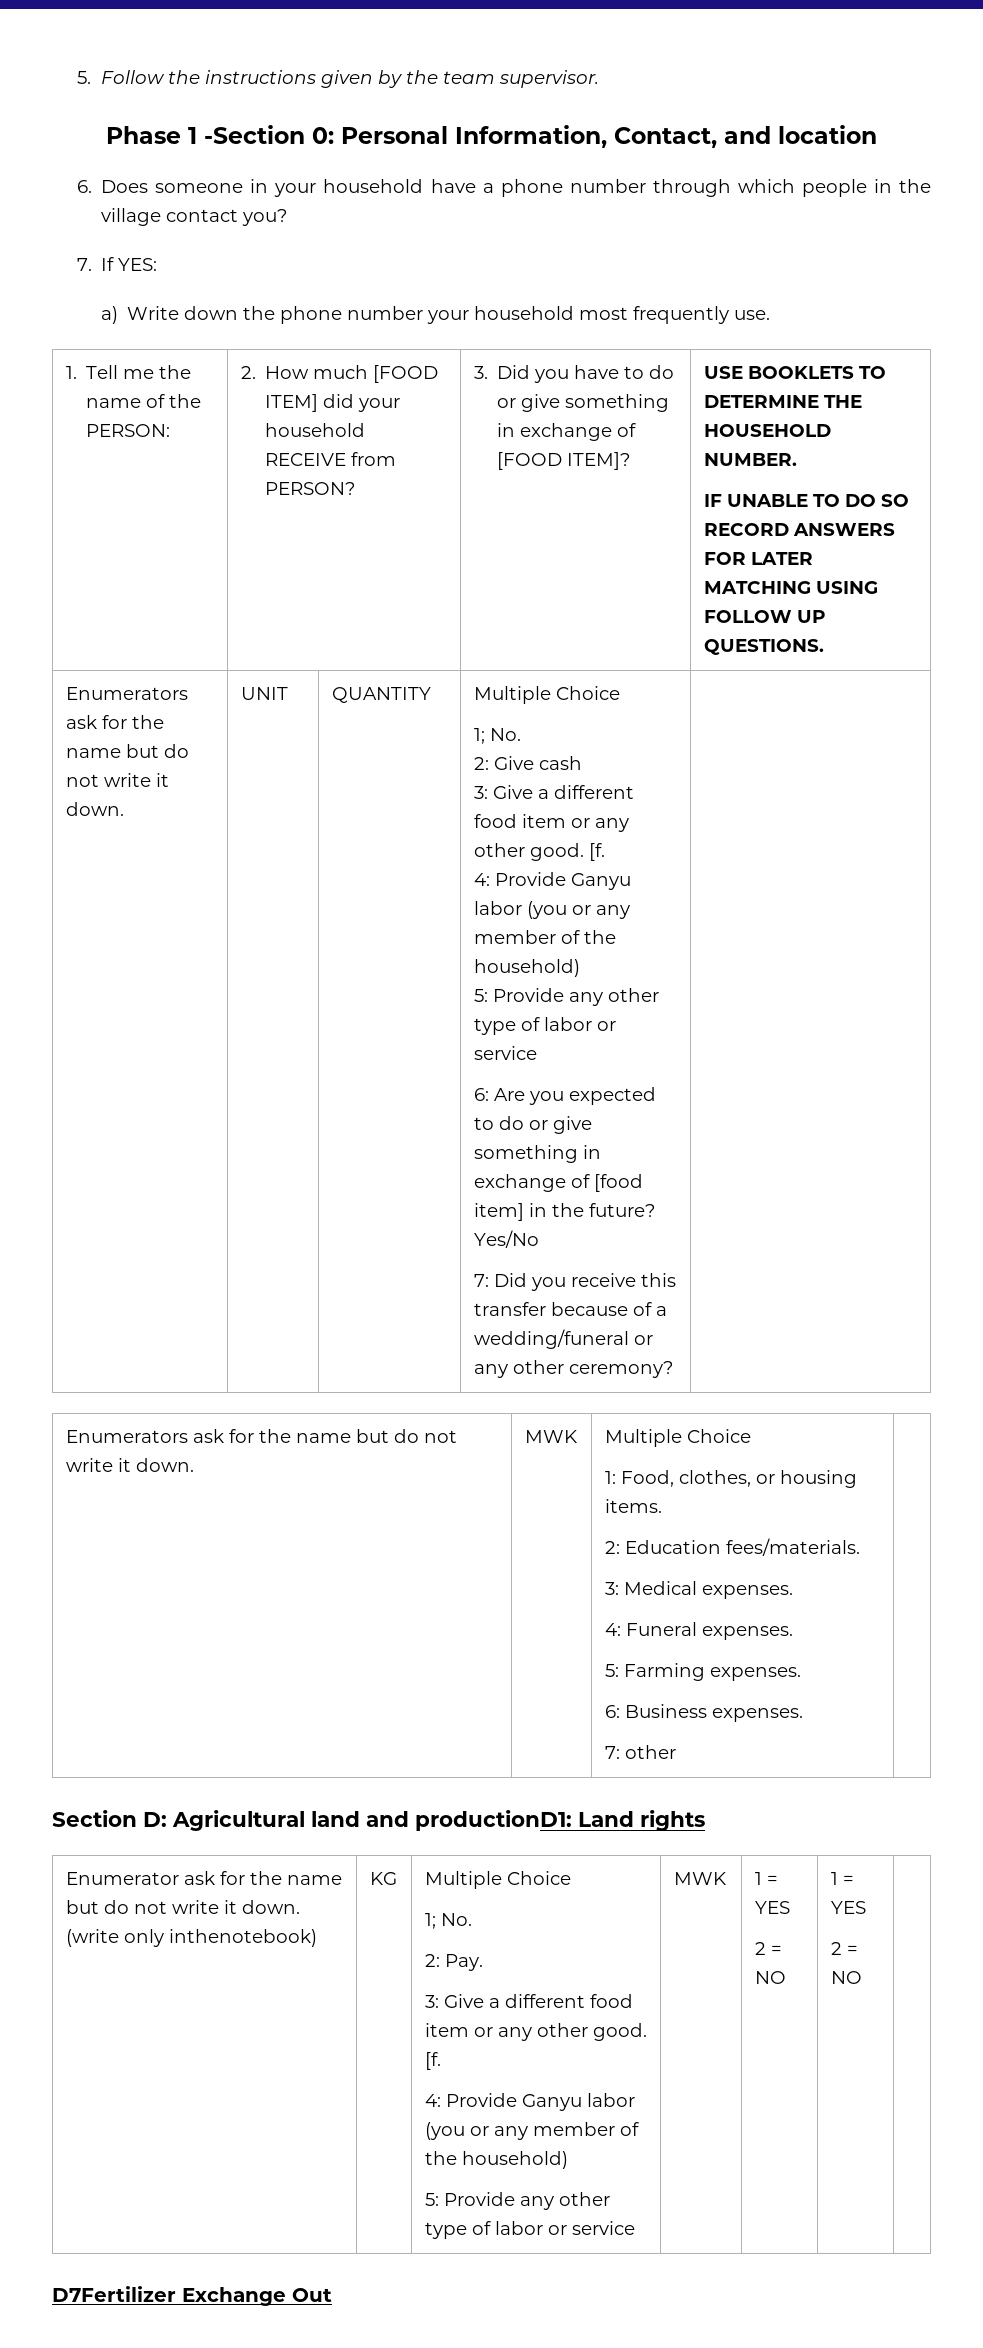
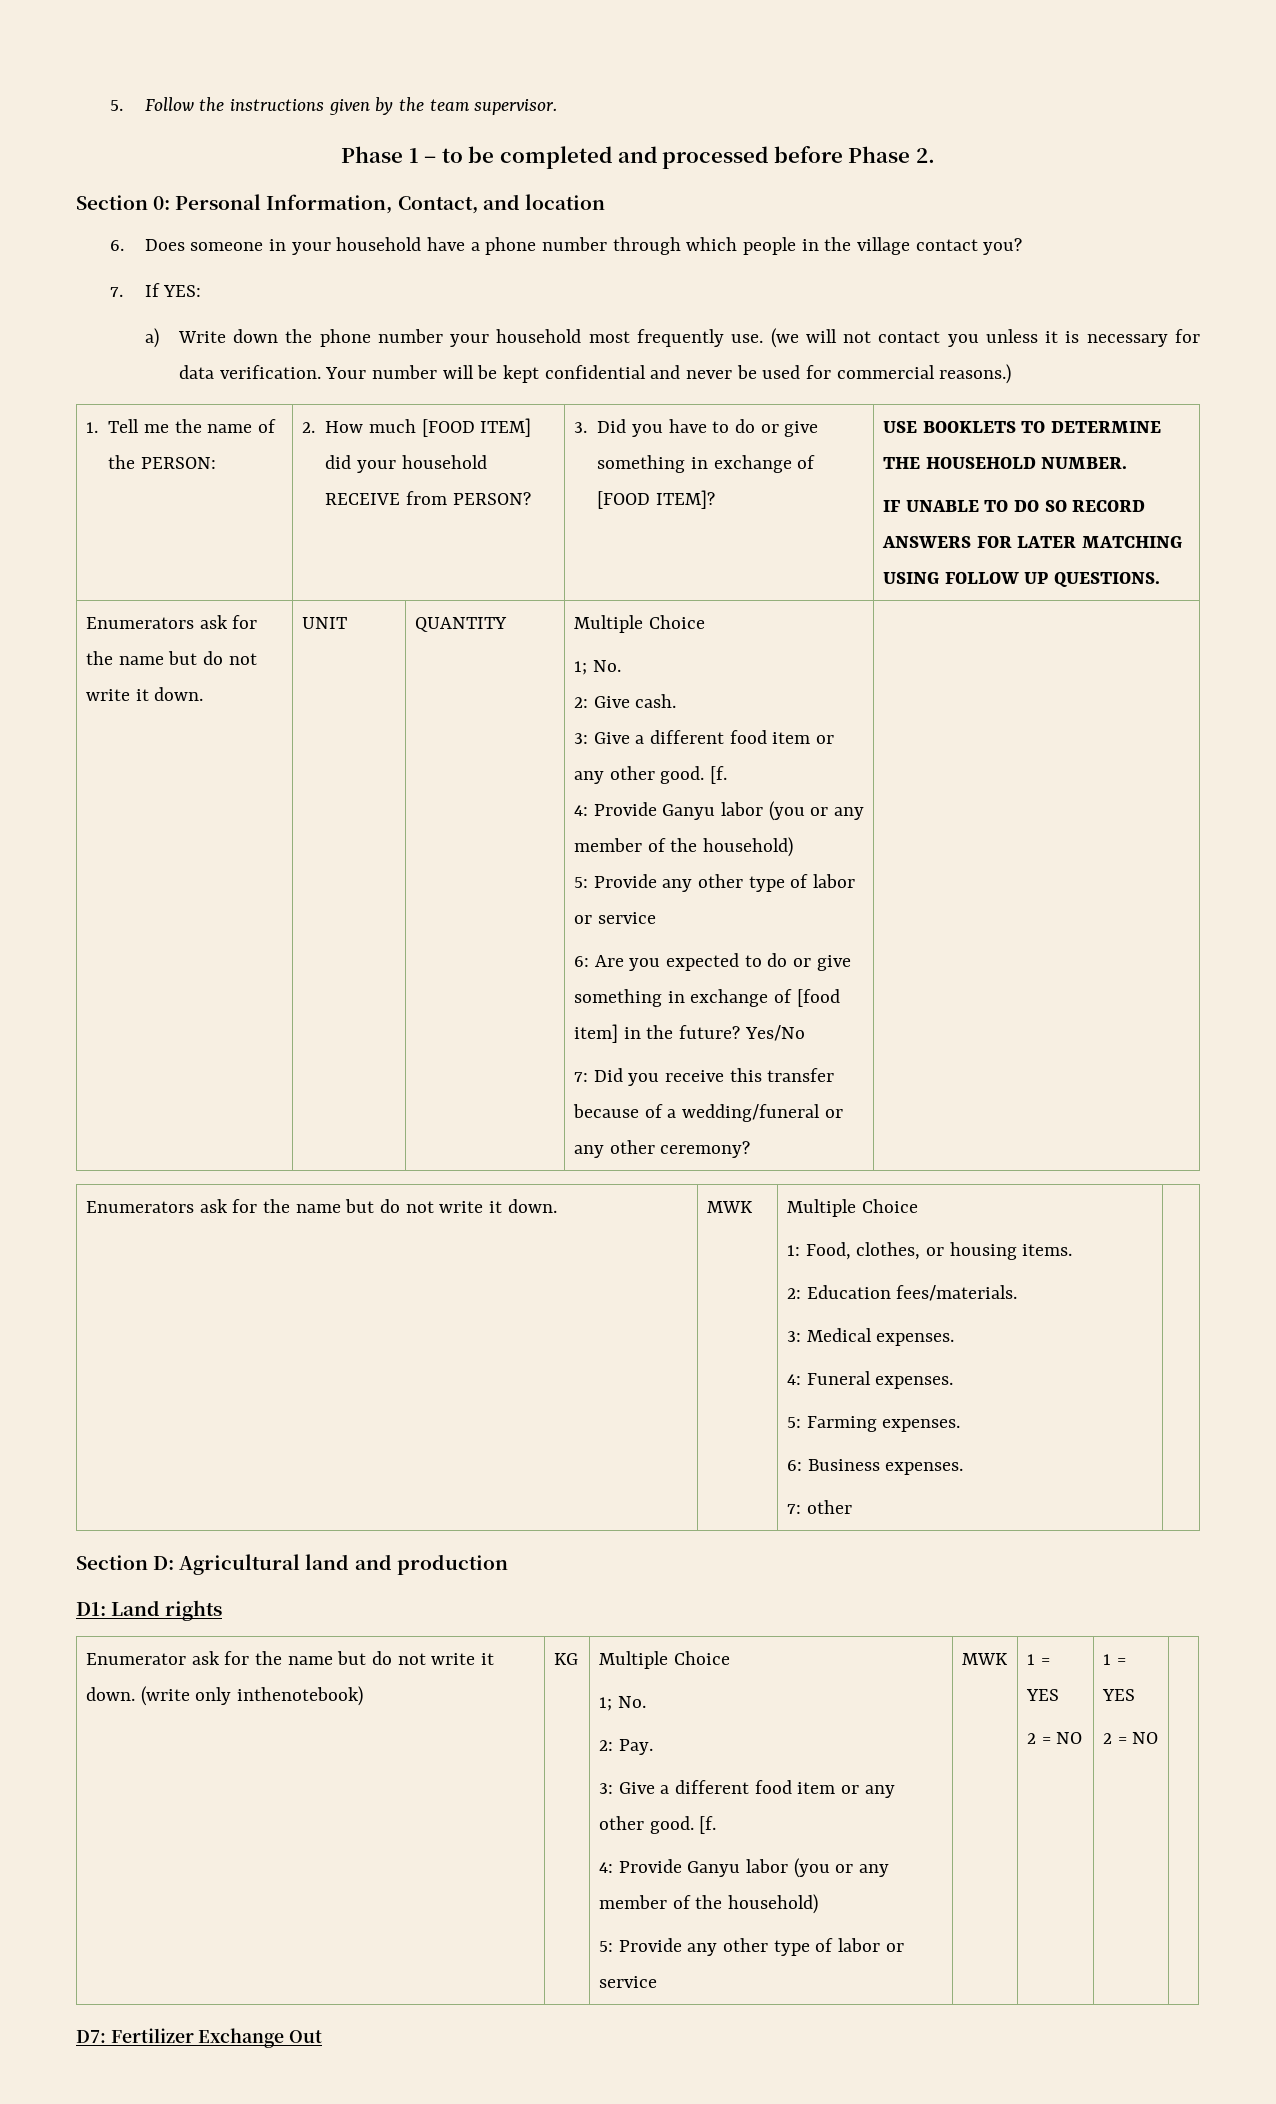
[204,125,305,144] -Section -> [424,146,935,169] [76,195,148,210] – to be completed and processed before Phase 2. // Section
(771, 315) none -> [770,328,1200,348] [178,364,1012,384] (we will not contact you unless it is necessary for data verification. Your number will be kept confidential and never be used for commercial reasons.)
[538,756,582,770] cash -> [635,694,677,708] cash.
[415,1810,572,1831] productionD1: -> [396,1554,508,1575] [76,1602,106,1616] production // D1:
[52,2286,176,2302] D7Fertilizer -> [76,2028,194,2043] D7: Fertilizer

